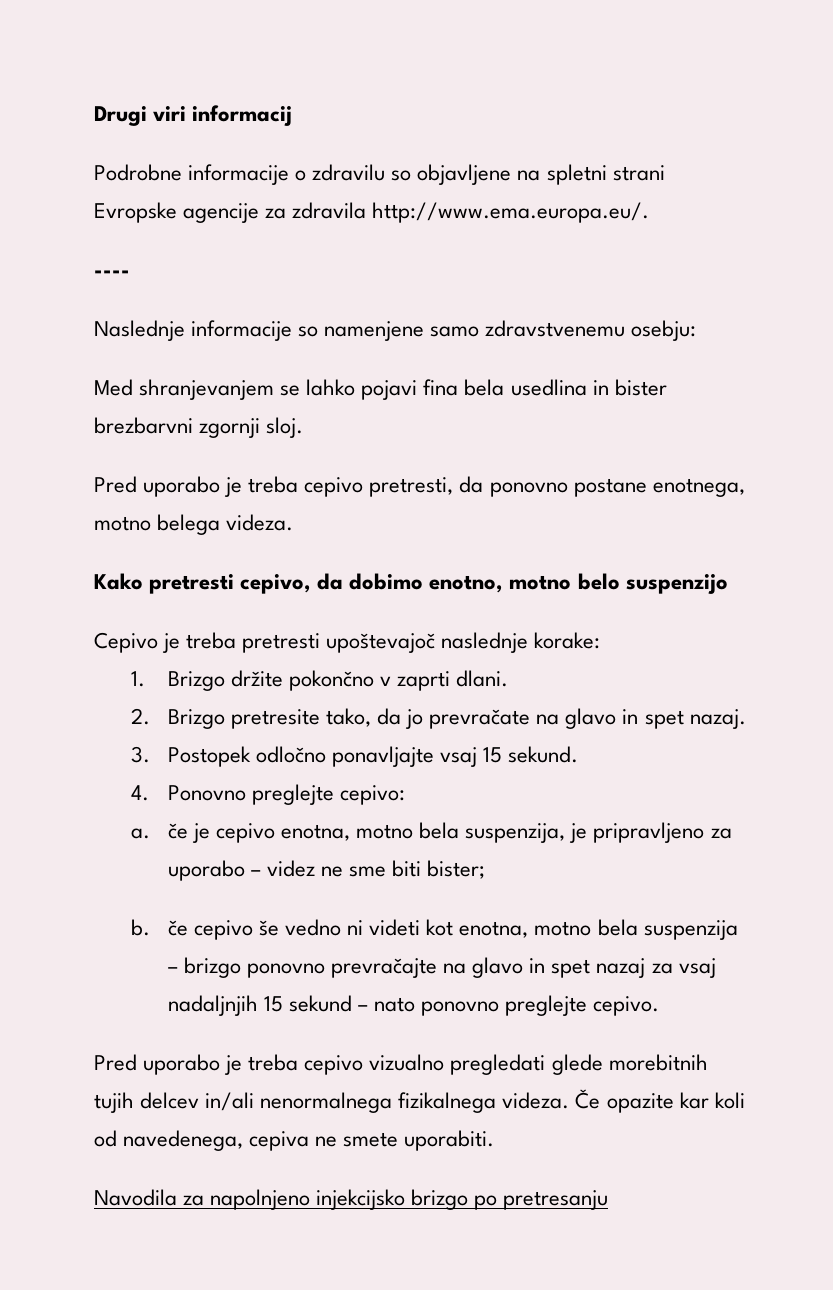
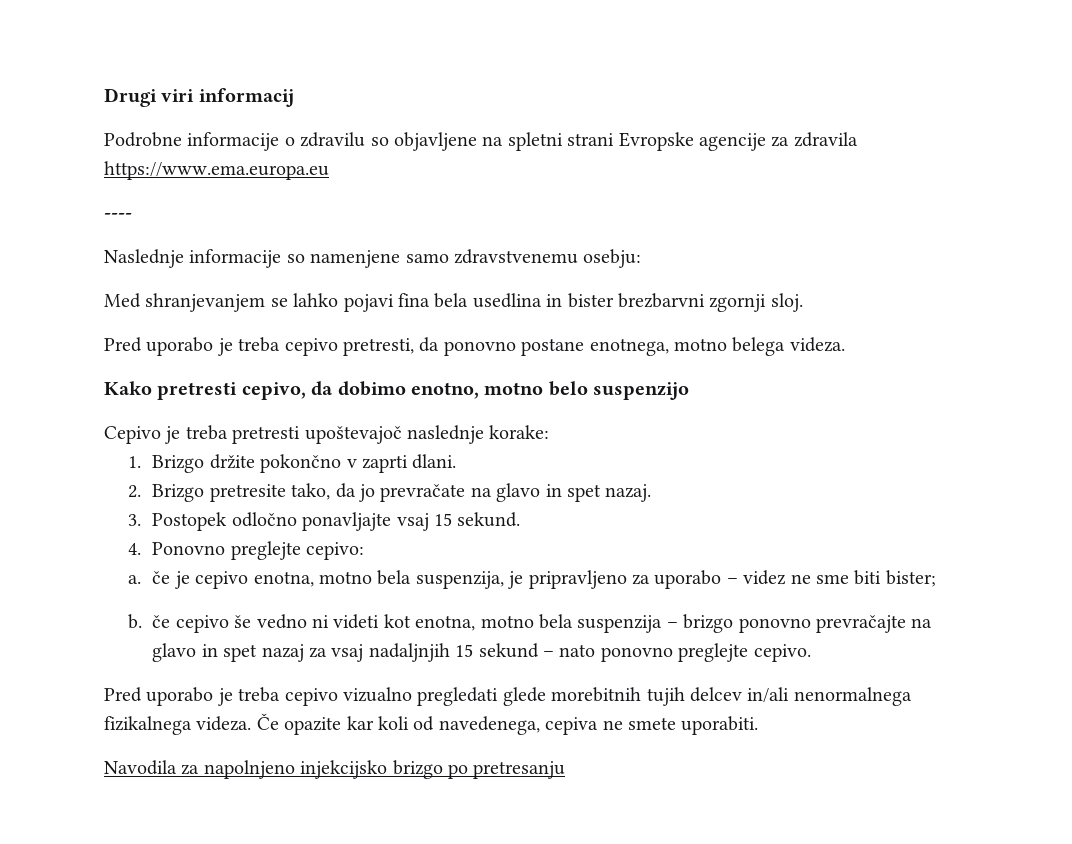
[372,202,650,223] http://www.ema.europa.eu/. -> [104,161,329,180] https://www.ema.europa.eu

